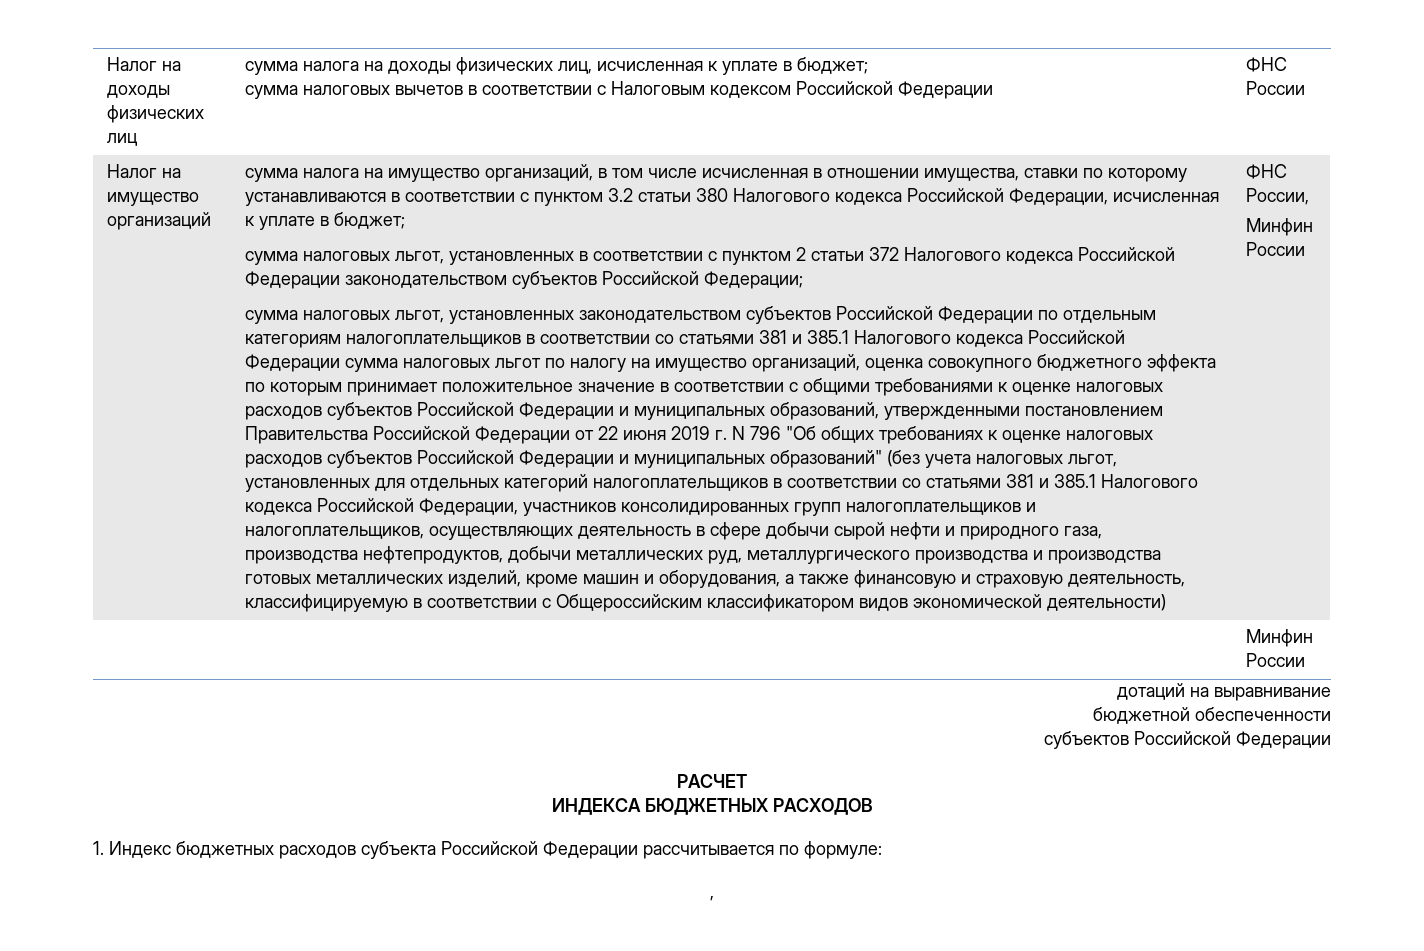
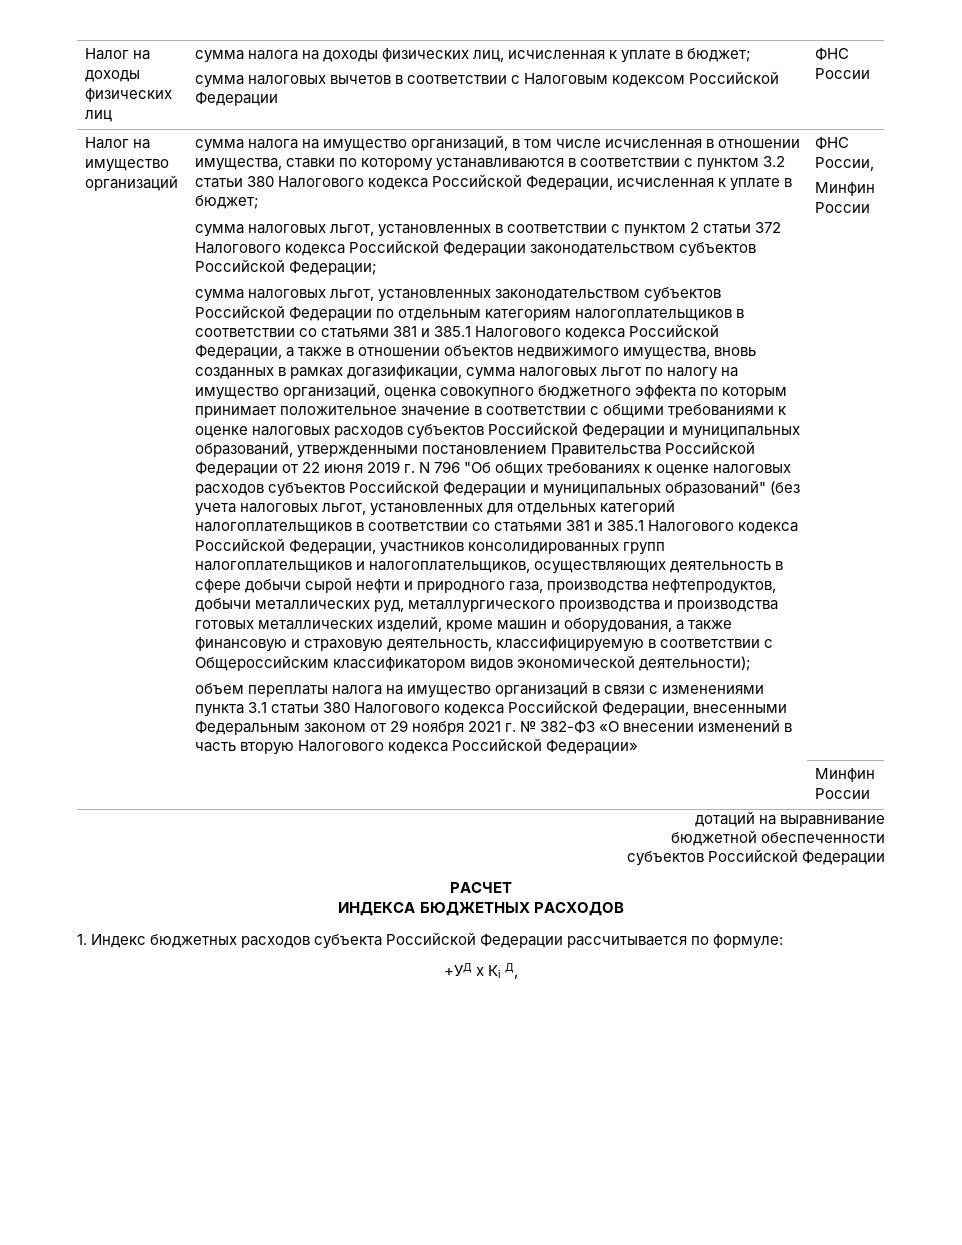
[244,354,340,372] Федерации -> [194,344,756,360] [194,365,462,379] Федерации, а также в отношении объектов недвижимого имущества, вновь созданных в рамках догазификации,
[1046,594,1166,611] деятельности) -> [638,656,751,671] [194,681,764,698] [194,700,787,717] [194,719,793,735] [194,738,638,755] деятельности); // объем переплаты налога на имущество организаций в связи с изменениями пункта 3.1 статьи 380 Налогового кодекса Российской Федерации, внесенными Федеральным законом от 29 ноября 2021 г. № 382-ФЗ «О внесении изменений в часть вторую Налогового кодекса Российской Федерации»
[710,896,714,901] , -> [443,963,519,979] +УД х Кi Д,

